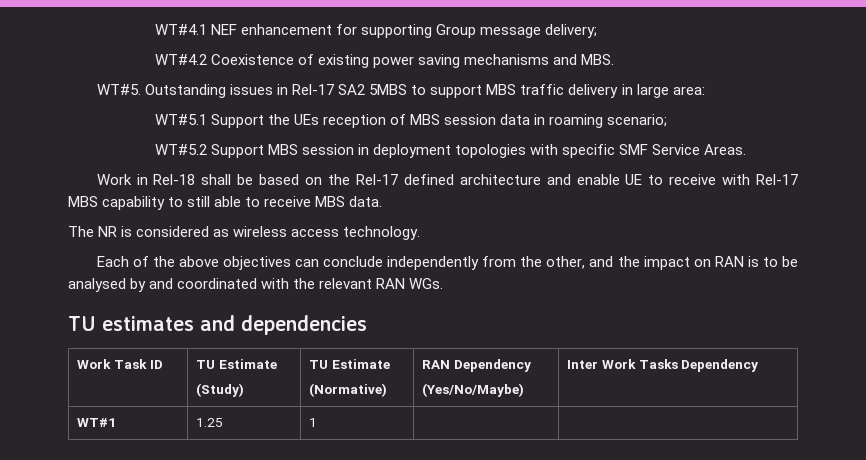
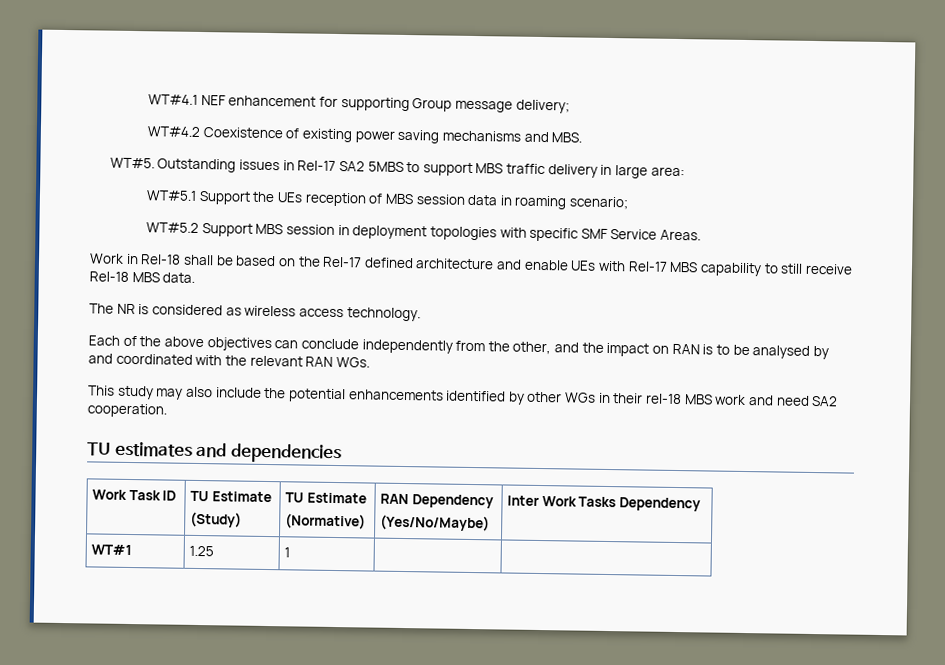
[625,174,717,185] UE to receive -> [570,260,597,271] UEs
[214,196,312,207] able to receive -> [804,263,853,275] [89,271,129,282] receive Rel-18
(444, 283) none -> [88,385,839,407] [87,403,167,418] // This study may also include the potential enhancements identified by other WGs in their rel-18 MBS work and need SA2 cooperation.

